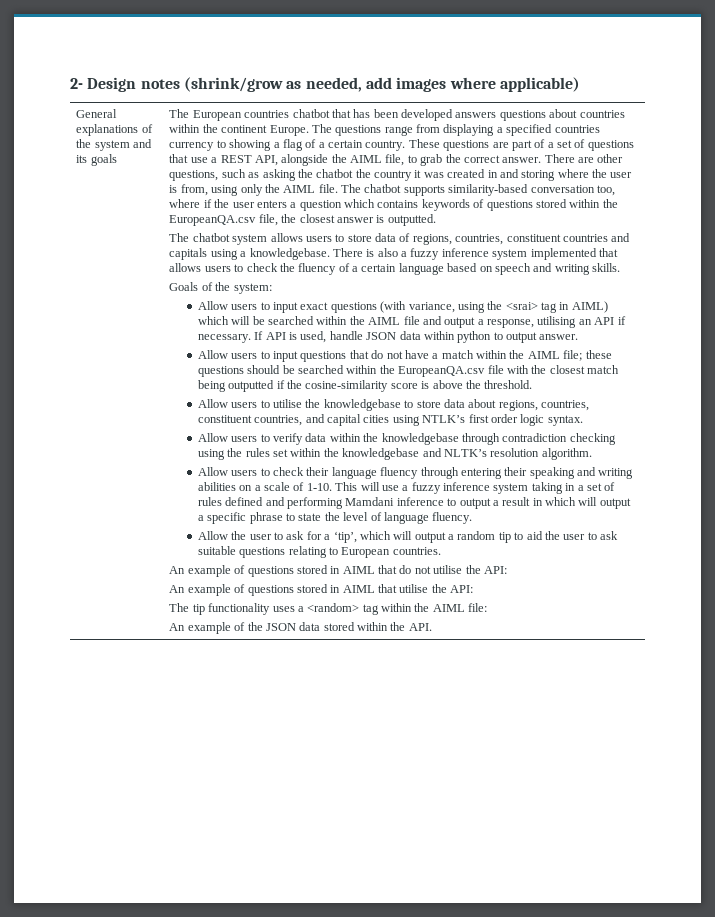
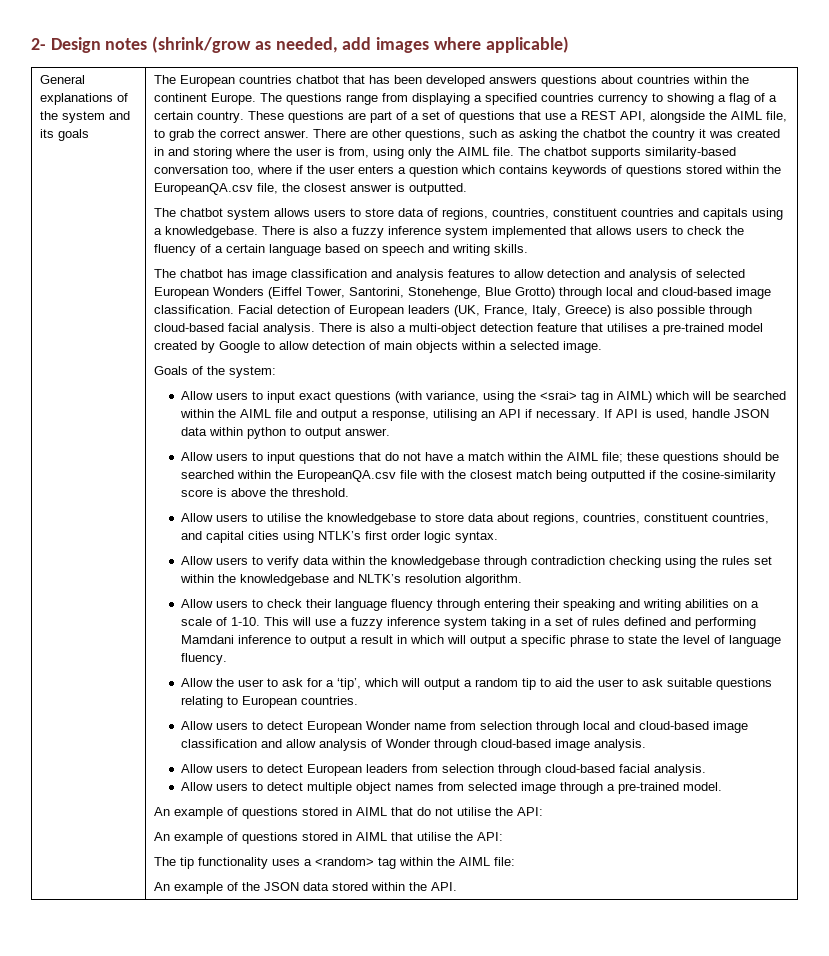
(620, 267) none -> [154,269,746,281] [154,287,772,299] [154,305,753,317] [154,323,764,335] [154,341,603,353] // The chatbot has image classification and analysis features to allow detection and analysis of selected European Wonders (Eiffel Tower, Santorini, Stonehenge, Blue Grotto) through local and cloud-based image classification. Facial detection of European leaders (UK, France, Italy, Greece) is also possible through cloud-based facial analysis. There is also a multi-object detection feature that utilises a pre-trained model created by Google to allow detection of main objects within a selected image.
(441, 551) none -> [180,721,748,733] [180,739,646,751] [180,764,706,776] [180,782,722,794] // Allow users to detect European Wonder name from selection through local and cloud-based image classification and allow analysis of Wonder through cloud-based image analysis. // Allow users to detect European leaders from selection through cloud-based facial analysis. // Allow users to detect multiple object names from selected image through a pre-trained model.

